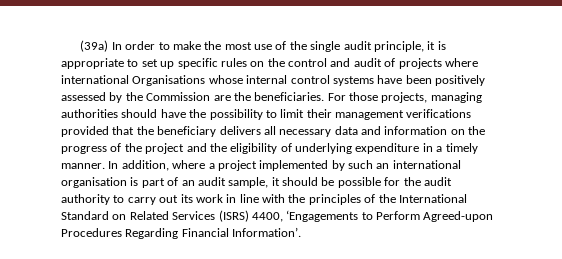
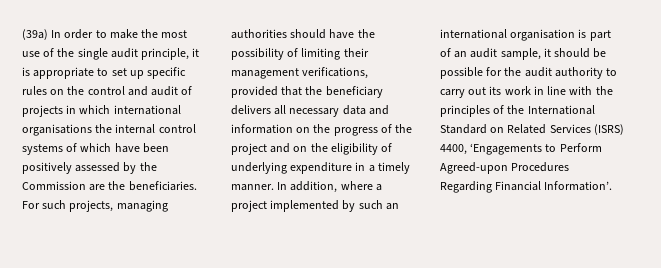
[444,58,478,67] [61,75,243,86] where international Organisations whose -> [66,105,181,115] [22,124,113,136] in which international organisations the
(374, 81) none -> [66,143,112,152] of which
[349,92,378,101] those -> [42,200,67,209] such
[265,109,305,118] to limit -> [287,48,341,60] of limiting
[406,109,472,118] verifications -> [302,67,369,79] verifications,
(207, 147) none -> [293,146,308,152] on

